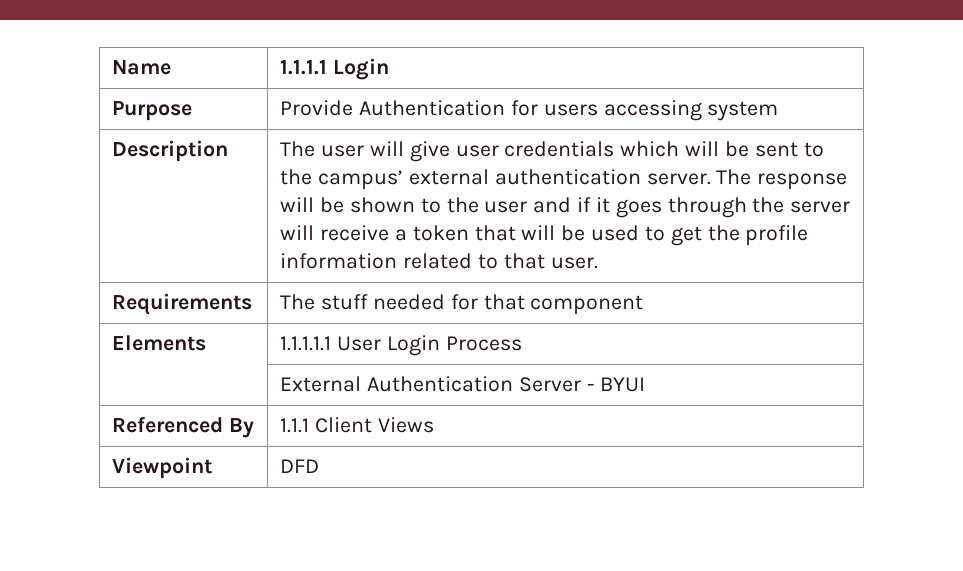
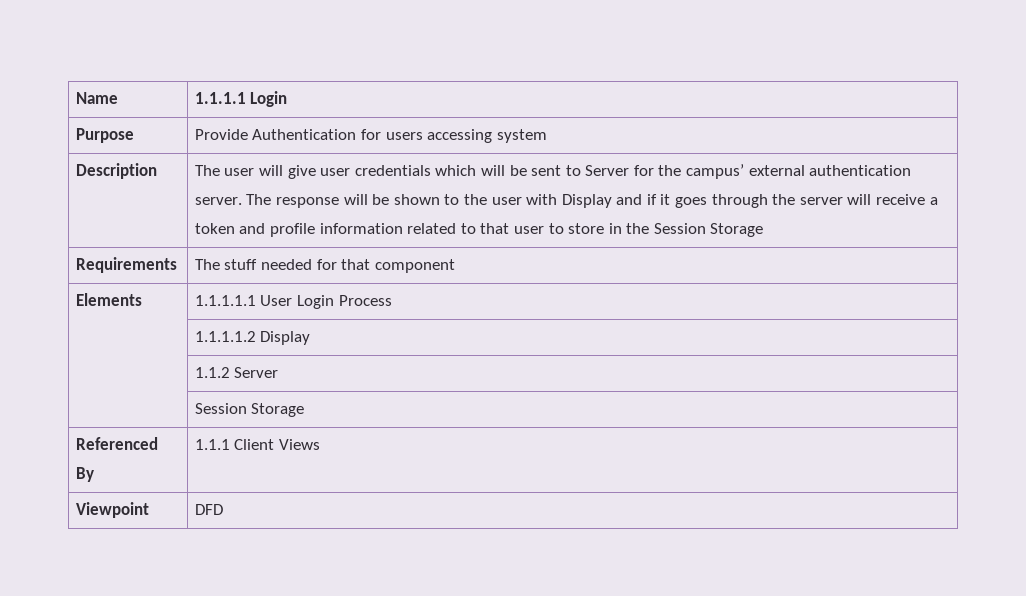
(824, 149) none -> [585,165,654,176] Server for
(528, 207) none -> [526,194,612,208] with Display
[474,225,740,246] that will be used to get the -> [239,223,266,234] and
[550,257,598,269] user. -> [513,223,764,237] user to store in the Session Storage
[280,376,645,392] External Authentication Server - BYUI -> [194,331,311,345] [194,367,279,378] [194,403,305,417] 1.1.1.1.2 Display // | 1.1.2 Server // | Session Storage

